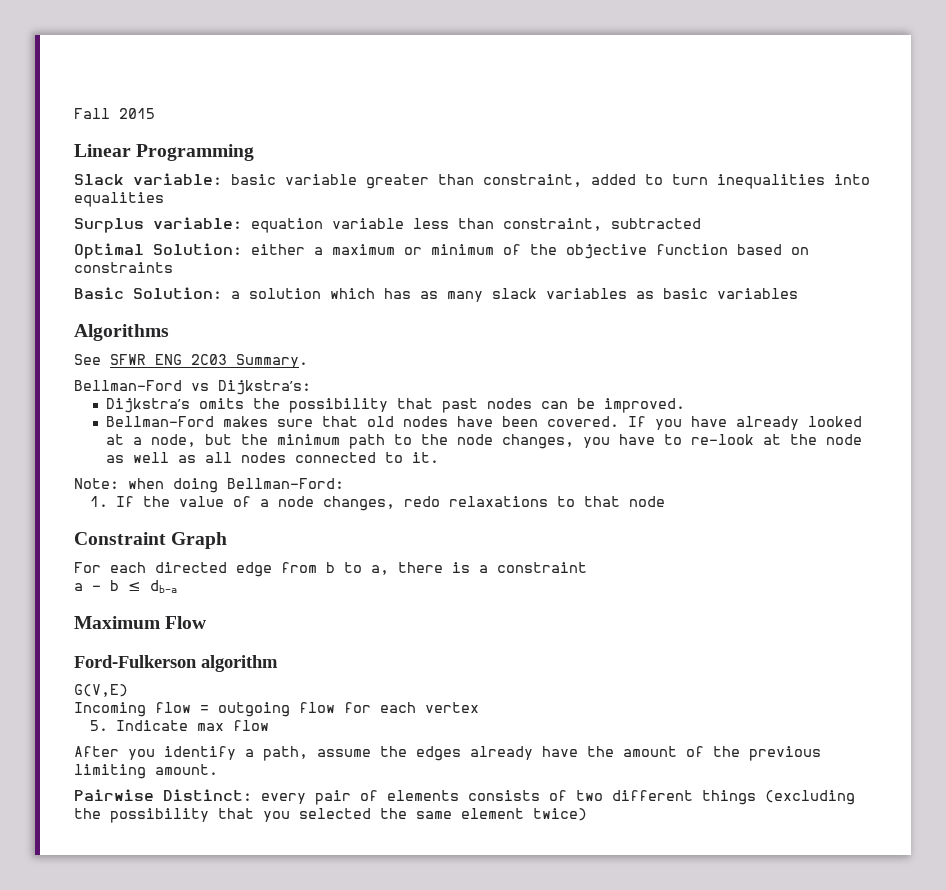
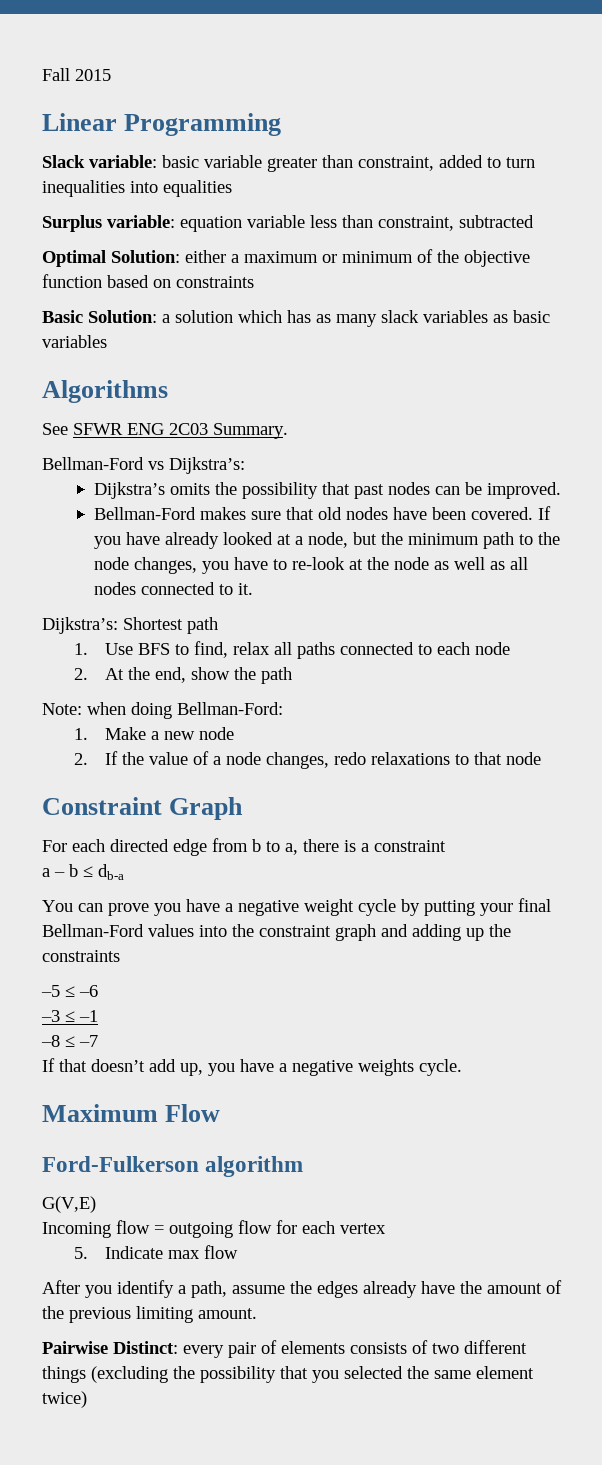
[74,478,344,493] [90,496,109,507] Note: when doing Bellman-Ford: // 1. -> [42,617,218,634] [73,641,511,659] [73,667,293,684] [42,702,283,719] [73,727,235,740] [73,753,88,765] Dijkstra’s: Shortest path // 1. Use BFS to find, relax all paths connected to each node // 2. At the end, show the path // Note: when doing Bellman-Ford: // 1. Make a new node // 2.
(177, 586) none -> [42,898,551,916] [42,924,511,941] [42,950,120,962] [41,985,98,997] [41,1010,98,1022] [41,1035,98,1047] [42,1058,462,1076] // You can prove you have a negative weight cycle by putting your final Bellman-Ford values into the constraint graph and adding up the constraints // –5 ≤ –6 // –3 ≤ –1 // –8 ≤ –7 // If that doesn’t add up, you have a negative weights cycle.

